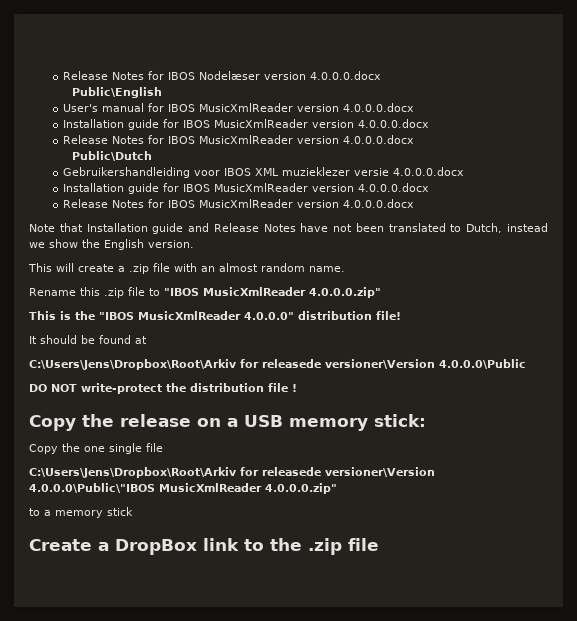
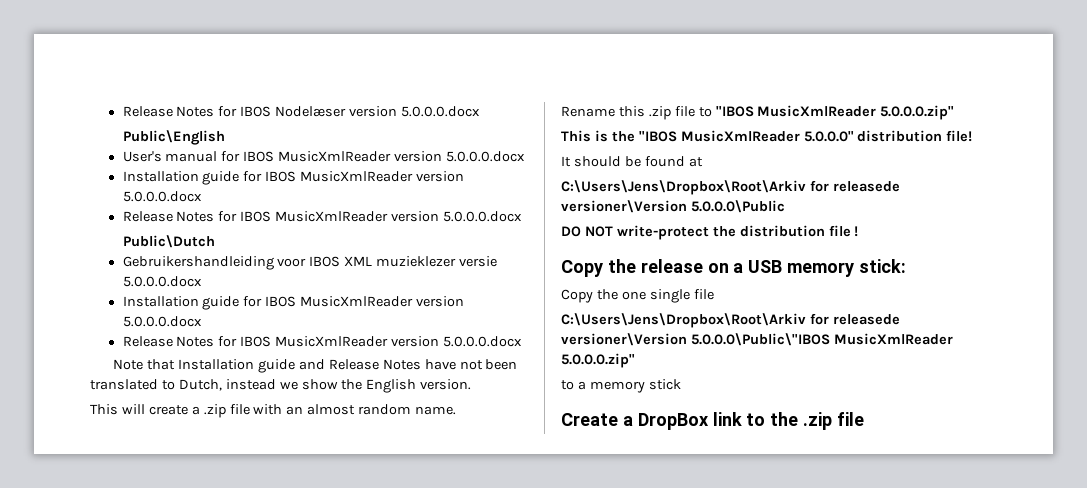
[309,71,381,80] 4.0.0.0.docx -> [401,106,481,117] 5.0.0.0.docx
[342,103,414,112] [62,119,429,130] [62,135,414,144] 4.0.0.0.docx // Installation guide for IBOS MusicXmlReader version 4.0.0.0.docx // Release Notes for IBOS MusicXmlReader version 4.0.0.0.docx -> [446,151,526,162] [122,171,465,185] [122,191,202,202] [122,211,523,222] 5.0.0.0.docx // Installation guide for IBOS MusicXmlReader version 5.0.0.0.docx // Release Notes for IBOS MusicXmlReader version 5.0.0.0.docx
[392,167,464,176] [62,183,429,194] [62,199,414,208] 4.0.0.0.docx // Installation guide for IBOS MusicXmlReader version 4.0.0.0.docx // Release Notes for IBOS MusicXmlReader version 4.0.0.0.docx -> [122,276,202,287] [122,296,465,310] [122,316,202,327] [122,336,523,347] 5.0.0.0.docx // Installation guide for IBOS MusicXmlReader version 5.0.0.0.docx // Release Notes for IBOS MusicXmlReader version 5.0.0.0.docx
[309,287,381,298] 4.0.0.0.zip" -> [880,105,955,120] 5.0.0.0.zip"
[244,312,294,320] 4.0.0.0" -> [803,131,854,142] 5.0.0.0"
[439,359,526,369] 4.0.0.0\Public -> [690,200,785,213] 5.0.0.0\Public
[29,483,337,494] 4.0.0.0\Public\"IBOS MusicXmlReader 4.0.0.0.zip" -> [690,333,953,346] [561,353,635,368] 5.0.0.0\Public\"IBOS MusicXmlReader 5.0.0.0.zip"

